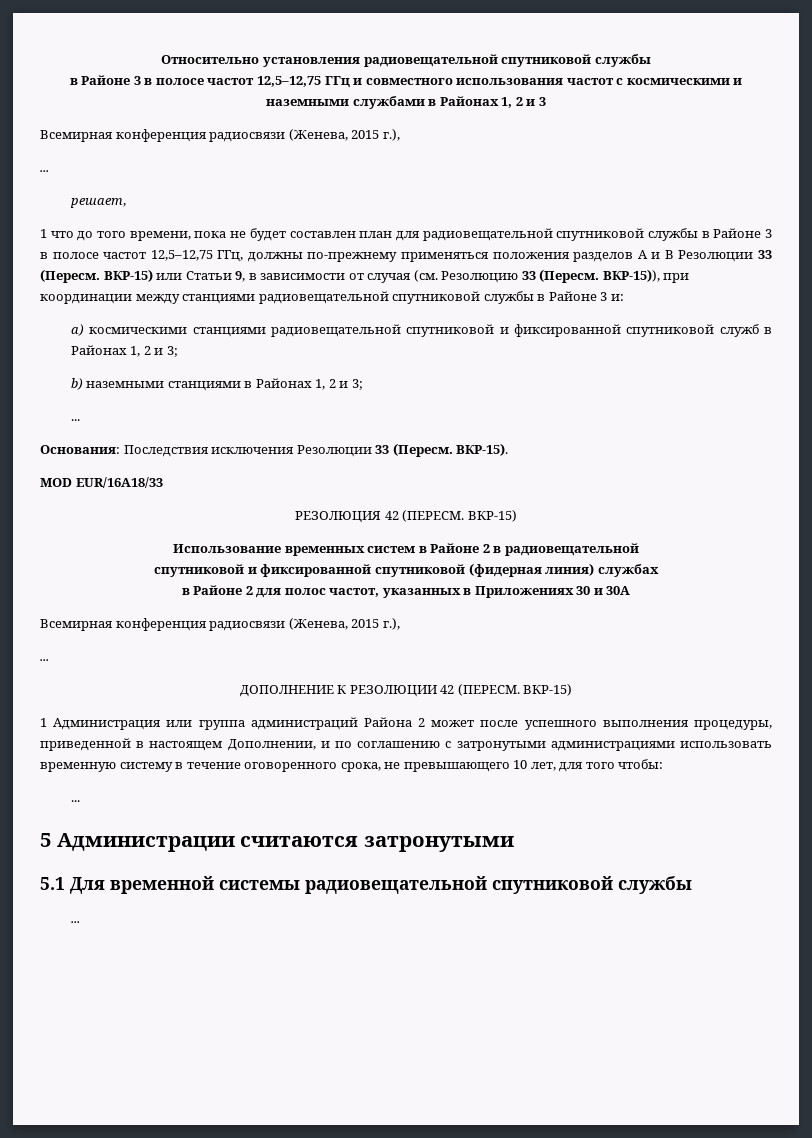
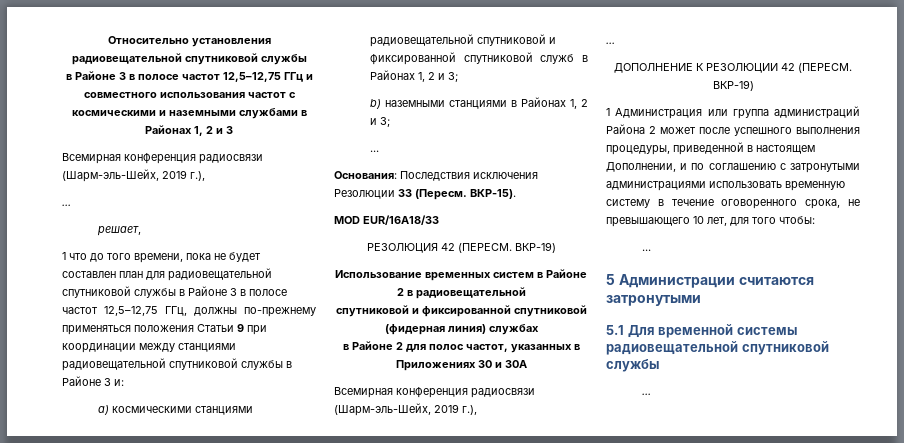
[288,129,380,141] (Женева, 2015 -> [62,169,187,182] (Шарм-эль-Шейх, 2019
[573,250,772,262] [40,269,660,283] разделов А и В Резолюции 33 (Пересм. ВКР-15) или Статьи 9, в зависимости от случая (см. Резолюцию 33 (Пересм. ВКР-15)), -> [197,324,244,332] Статьи 9
[467,510,517,522] ВКР-15) -> [514,242,556,253] ВКР-19)
[288,618,380,630] (Женева, 2015 -> [334,403,459,416] (Шарм-эль-Шейх, 2019
[523,684,573,696] ВКР-15) -> [712,80,754,91] ВКР-19)

